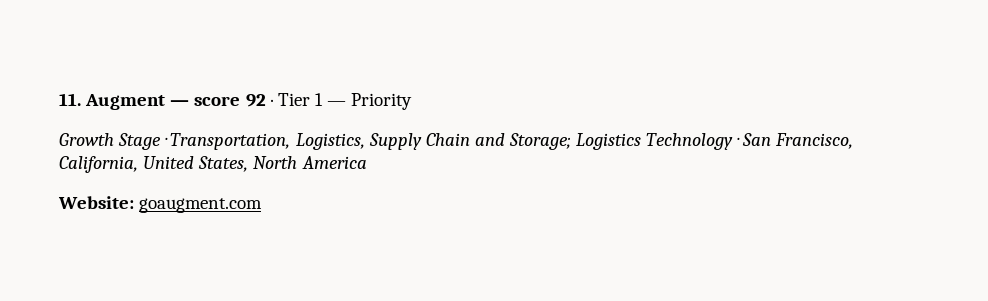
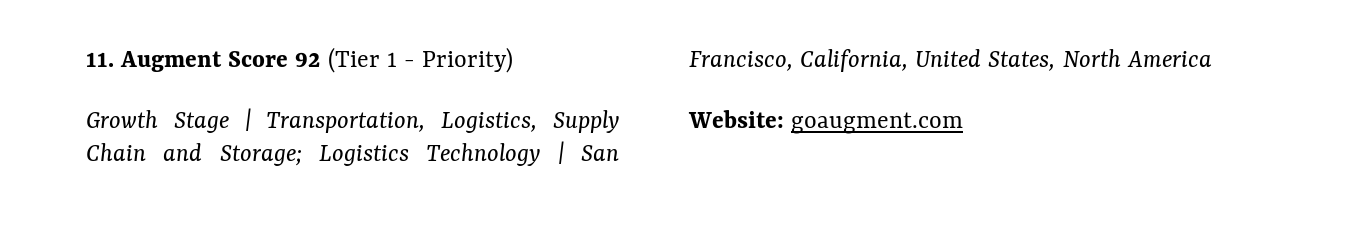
[170,93,413,110] — score 92 · Tier 1 — Priority -> [228,47,514,73] Score 92 (Tier 1 - Priority)
[165,137,169,146] · -> [244,108,251,131] |
[737,137,741,146] · -> [557,141,564,164] |

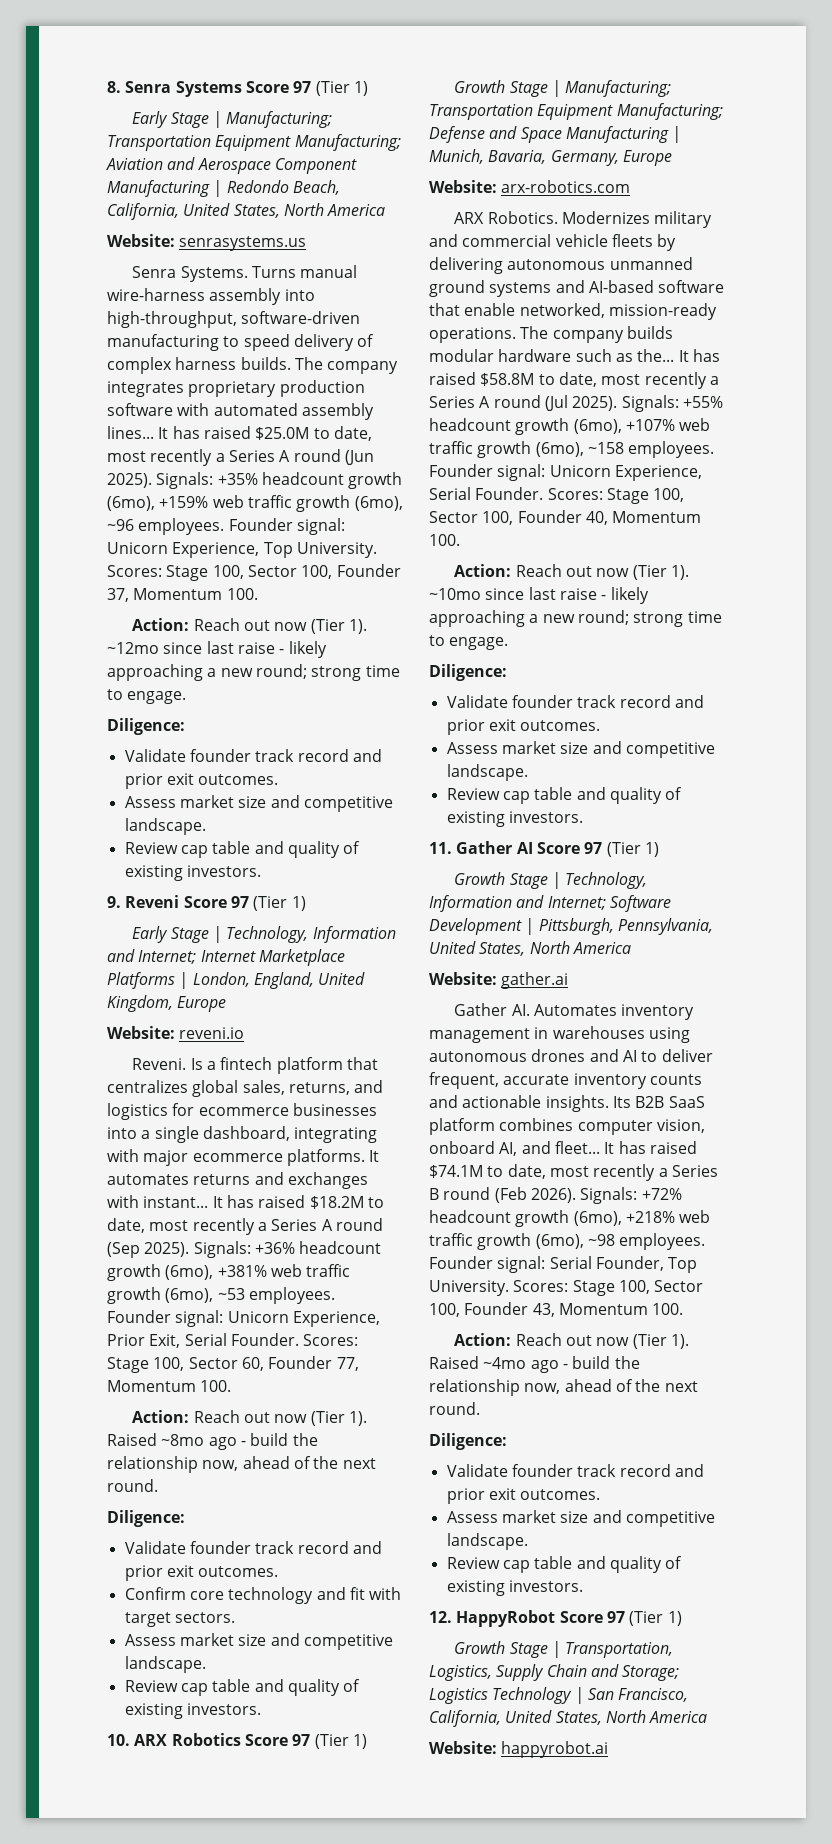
[86,47,514,73] 11. Augment Score 92 (Tier 1 - Priority) -> [107,81,368,97] [132,111,333,128] [107,134,401,151] [106,157,357,174] [107,180,340,197] [107,203,386,220] [107,234,307,251] [132,265,358,282] [107,288,315,305] [107,311,361,328] [107,334,375,351] [107,357,399,374] [107,380,365,397] [107,403,374,420] [107,426,372,441] [107,449,374,466] [107,472,403,489] [107,495,403,512] [107,518,345,535] [107,542,377,558] [107,564,401,581] [107,588,258,602] [132,618,367,634] [107,641,327,658] [107,664,400,681] [107,689,187,704] [107,718,185,735] [124,749,382,762] [124,773,279,789] [124,795,393,812] [124,818,206,835] [124,841,361,858] [124,865,261,881] [107,895,306,911] [132,926,396,943] [107,949,345,966] [107,972,366,989] [107,995,227,1012] [107,1026,245,1039] [132,1057,378,1074] [107,1080,384,1097] [107,1103,377,1120] [107,1126,378,1143] [107,1149,380,1166] [107,1172,368,1189] [107,1195,384,1209] [107,1218,383,1235] [107,1241,382,1258] [107,1264,351,1281] [107,1287,335,1304] [107,1310,380,1327] [107,1333,359,1348] [107,1356,359,1373] [107,1380,232,1392] [132,1410,367,1426] [107,1433,318,1450] [107,1456,376,1473] [107,1479,158,1492] [107,1510,185,1527] [124,1541,382,1554] [124,1565,279,1581] [124,1587,402,1604] [124,1612,235,1627] [124,1633,393,1650] [124,1656,206,1673] [124,1679,361,1696] [124,1703,261,1719] [107,1733,367,1749] [454,80,672,97] [429,103,723,120] [429,126,682,143] [429,149,672,166] [429,180,631,193] [454,211,713,228] [429,234,677,251] [429,257,693,274] [429,280,725,297] [429,303,717,320] [429,326,673,343] [429,349,720,362] [429,372,719,389] [429,395,723,412] [429,418,711,435] [429,441,715,458] [429,464,702,481] [429,487,685,504] [429,510,702,525] [429,534,460,546] [454,564,689,580] [429,587,649,604] [429,610,722,627] [429,635,509,650] [429,664,507,681] [446,695,704,708] [446,719,601,735] [446,741,715,758] [446,764,528,781] [446,787,683,804] [446,811,583,827] [429,841,659,857] [454,872,648,889] [429,895,671,912] [429,918,713,935] [429,941,631,956] [429,972,569,989] [454,1003,695,1020] [429,1026,690,1043] [429,1049,713,1062] [429,1072,702,1089] [429,1095,705,1112] [429,1118,705,1135] [429,1141,697,1156] [429,1164,718,1181] [429,1187,682,1204] [429,1210,711,1227] [429,1233,706,1250] [429,1256,698,1273] [429,1280,704,1296] [429,1302,684,1317] [454,1333,689,1349] [429,1356,640,1373] [429,1379,698,1396] [429,1402,480,1415] [429,1433,507,1450] [446,1464,704,1477] [446,1488,601,1504] [446,1510,715,1527] [446,1533,528,1550] [446,1556,683,1573] [446,1580,583,1596] [429,1610,682,1627] 8. Senra Systems Score 97 (Tier 1) // Early Stage | Manufacturing; Transportation Equipment Manufacturing; Aviation and Aerospace Component Manufacturing | Redondo Beach, California, United States, North America // Website: senrasystems.us // Senra Systems. Turns manual wire-harness assembly into high-throughput, software-driven manufacturing to speed delivery of complex harness builds. The company integrates proprietary production software with automated assembly lines... It has raised $25.0M to date, most recently a Series A round (Jun 2025). Signals: +35% headcount growth (6mo), +159% web traffic growth (6mo), ~96 employees. Founder signal: Unicorn Experience, Top University. Scores: Stage 100, Sector 100, Founder 37, Momentum 100. // Action: Reach out now (Tier 1). ~12mo since last raise - likely approaching a new round; strong time to engage. // Diligence: // Validate founder track record and prior exit outcomes. // Assess market size and competitive landscape. // Review cap table and quality of existing investors. // 9. Reveni Score 97 (Tier 1) // Early Stage | Technology, Information and Internet; Internet Marketplace Platforms | London, England, United Kingdom, Europe // Website: reveni.io // Reveni. Is a fintech platform that centralizes global sales, returns, and logistics for ecommerce businesses into a single dashboard, integrating with major ecommerce platforms. It automates returns and exchanges with instant... It has raised $18.2M to date, most recently a Series A round (Sep 2025). Signals: +36% headcount growth (6mo), +381% web traffic growth (6mo), ~53 employees. Founder signal: Unicorn Experience, Prior Exit, Serial Founder. Scores: Stage 100, Sector 60, Founder 77, Momentum 100. // Action: Reach out now (Tier 1). Raised ~8mo ago - build the relationship now, ahead of the next round. // Diligence: // Validate founder track record and prior exit outcomes. // Confirm core technology and fit with target sectors. // Assess market size and competitive landscape. // Review cap table and quality of existing investors. // 10. ARX Robotics Score 97 (Tier 1) // Growth Stage | Manufacturing; Transportation Equipment Manufacturing; Defense and Space Manufacturing | Munich, Bavaria, Germany, Europe // Website: arx-robotics.com // ARX Robotics. Modernizes military and commercial vehicle fleets by delivering autonomous unmanned ground systems and AI-based software that enable networked, mission-ready operations. The company builds modular hardware such as the... It has raised $58.8M to date, most recently a Series A round (Jul 2025). Signals: +55% headcount growth (6mo), +107% web traffic growth (6mo), ~158 employees. Founder signal: Unicorn Experience, Serial Founder. Scores: Stage 100, Sector 100, Founder 40, Momentum 100. // Action: Reach out now (Tier 1). ~10mo since last raise - likely approaching a new round; strong time to engage. // Diligence: // Validate founder track record and prior exit outcomes. // Assess market size and competitive landscape. // Review cap table and quality of existing investors. // 11. Gather AI Score 97 (Tier 1) // Growth Stage | Technology, Information and Internet; Software Development | Pittsburgh, Pennsylvania, United States, North America // Website: gather.ai // Gather AI. Automates inventory management in warehouses using autonomous drones and AI to deliver frequent, accurate inventory counts and actionable insights. Its B2B SaaS platform combines computer vision, onboard AI, and fleet... It has raised $74.1M to date, most recently a Series B round (Feb 2026). Signals: +72% headcount growth (6mo), +218% web traffic growth (6mo), ~98 employees. Founder signal: Serial Founder, Top University. Scores: Stage 100, Sector 100, Founder 43, Momentum 100. // Action: Reach out now (Tier 1). Raised ~4mo ago - build the relationship now, ahead of the next round. // Diligence: // Validate founder track record and prior exit outcomes. // Assess market size and competitive landscape. // Review cap table and quality of existing investors. // 12. HappyRobot Score 97 (Tier 1)
[791,112,964,134] goaugment.com -> [501,1741,609,1758] happyrobot.ai

